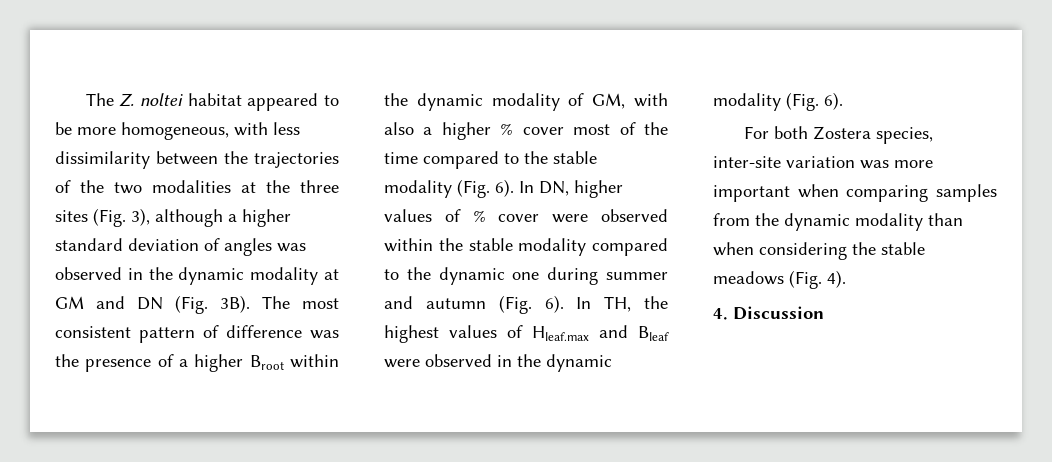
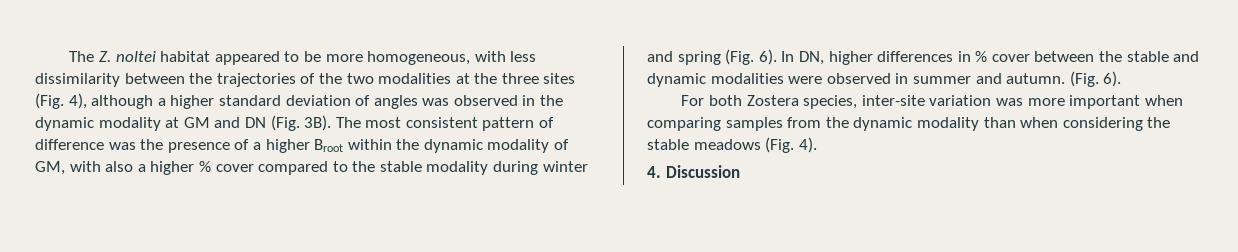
[131,208,150,226] 3), -> [68,93,87,109] 4),
[573,122,668,135] [384,152,418,164] most of the time -> (254, 168) none
(452, 189) none -> [493,161,588,175] [647,51,721,65] during winter and spring
[384,209,668,223] [384,238,668,256] [384,267,668,285] [384,295,668,314] [384,325,669,343] [384,354,612,372] [713,93,781,111] values of % cover were observed within the stable modality compared to the dynamic one during summer and autumn (Fig. 6). In TH, the highest values of Hleaf.max and Bleaf were observed in the dynamic modality -> [877,51,1200,62] [647,73,1066,87] differences in % cover between the stable and dynamic modalities were observed in summer and autumn.

